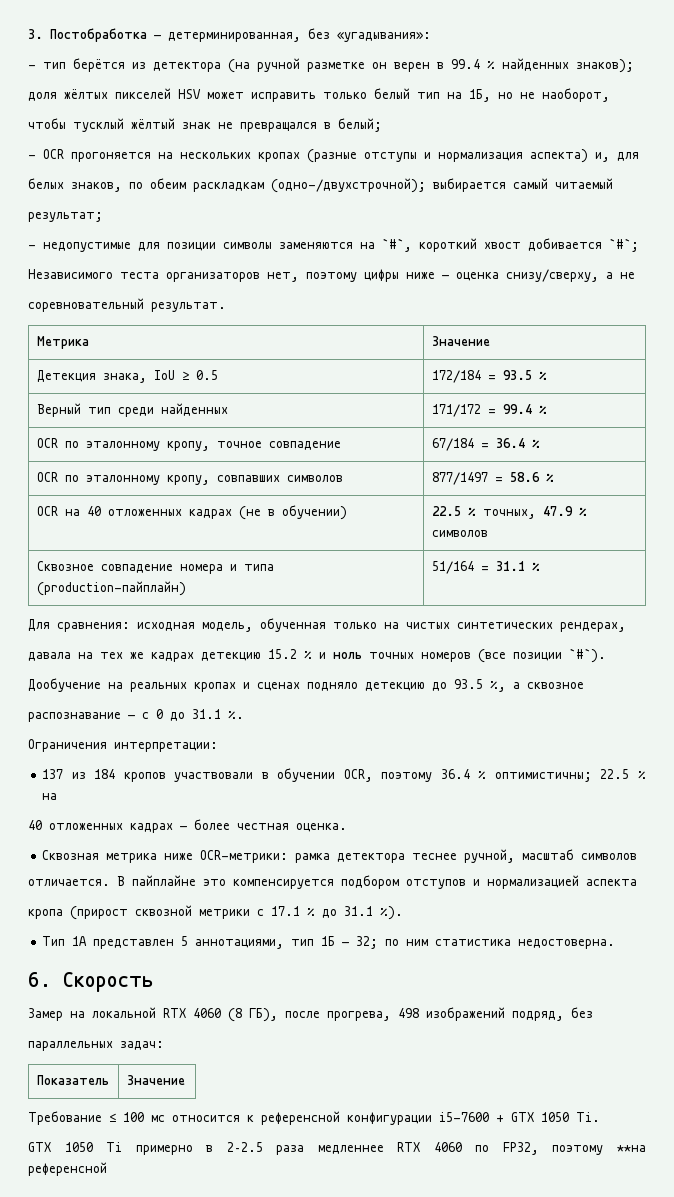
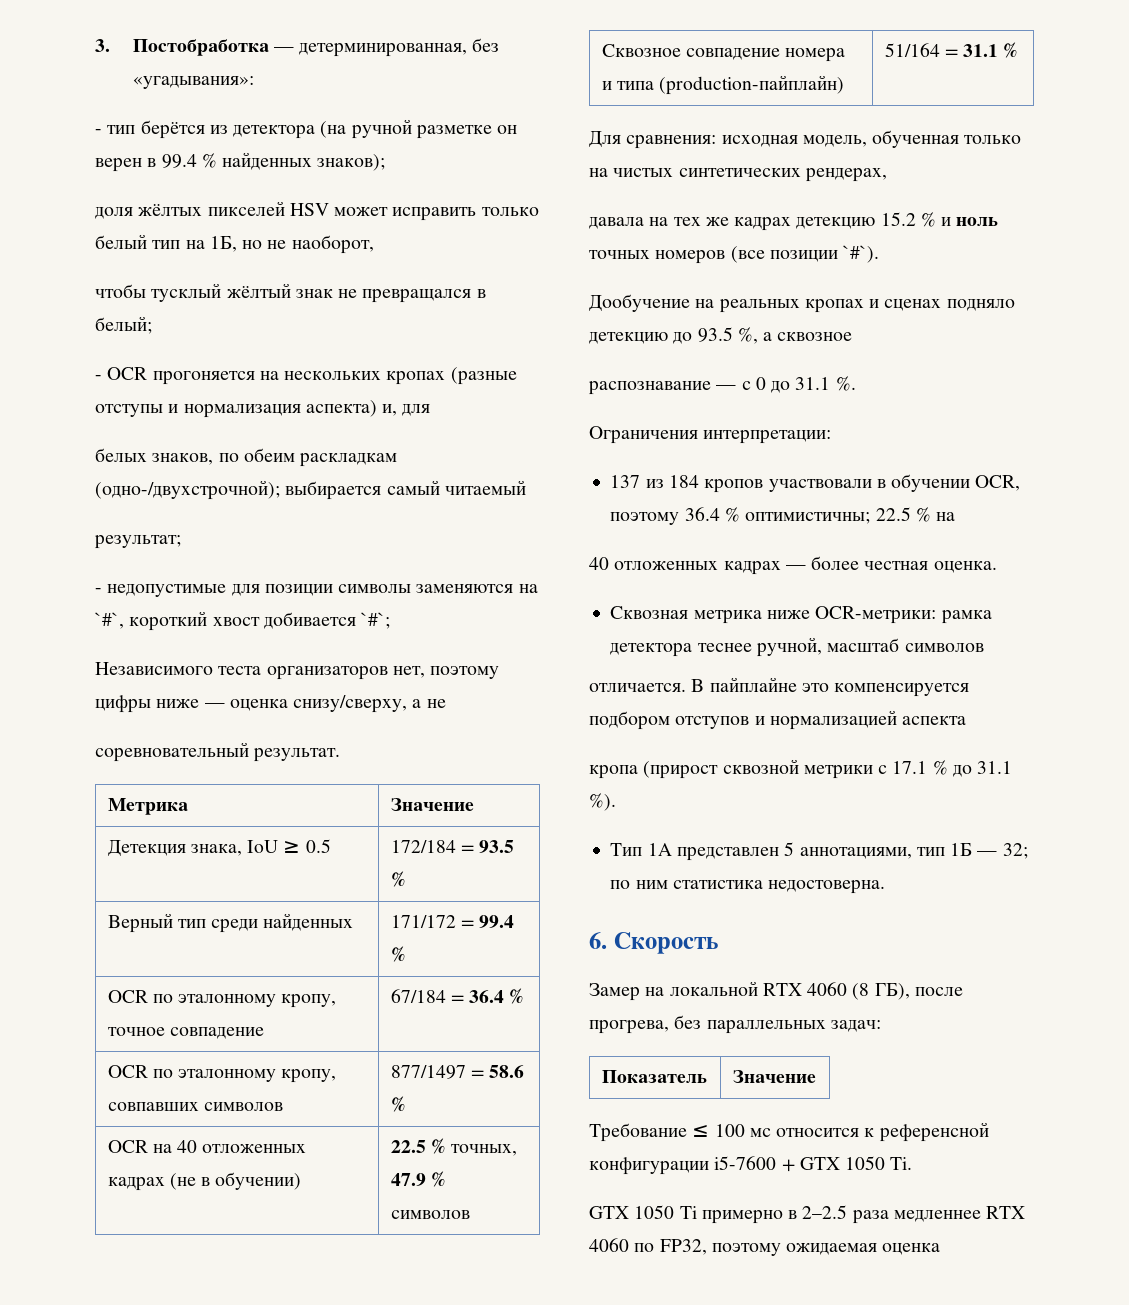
[398,1007,593,1021] 498 изображений подряд, без // -> [674,1015,702,1029] без
[617,1145,647,1152] [28,1162,107,1176] **на референсной -> [786,1243,941,1255] ожидаемая оценка

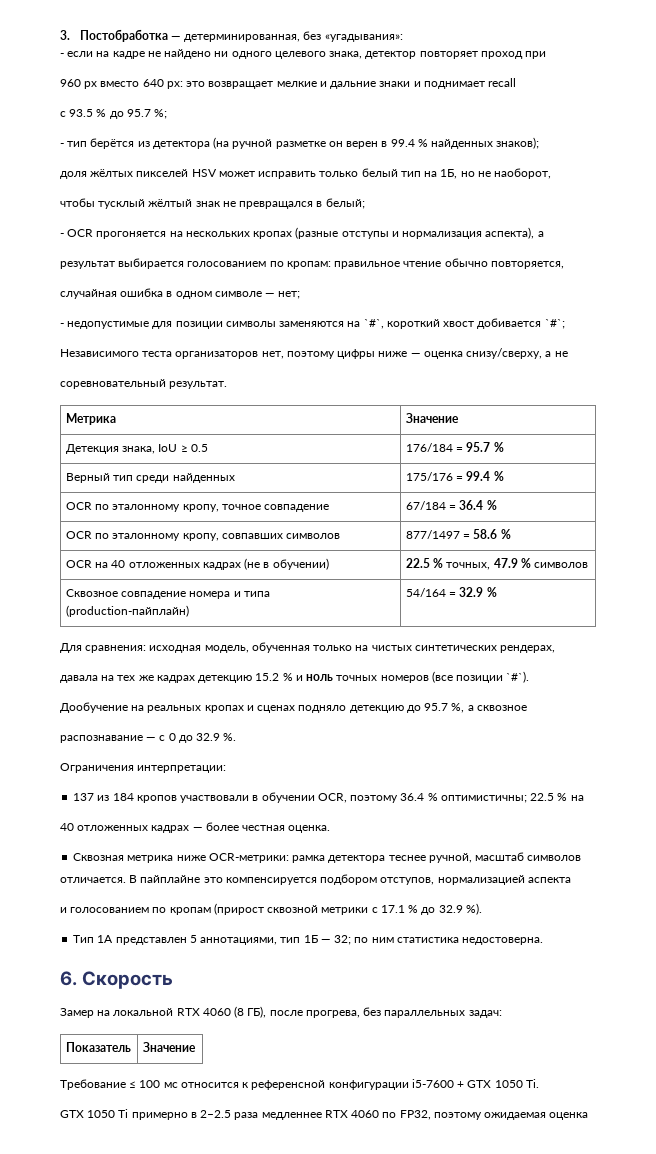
(254, 82) none -> [60,49,547,59] [60,78,517,89] [60,109,168,119] // - если на кадре не найдено ни одного целевого знака, детектор повторяет проход при // 960 px вместо 640 px: это возвращает мелкие и дальние знаки и поднимает recall // с 93.5 % до 95.7 %;
[305,400,431,417] [95,448,398,467] [95,480,526,500] [94,535,181,549] аспекта) и, для // белых знаков, по обеим раскладкам (одно-/двухстрочной); выбирается самый читаемый // результат; -> [485,227,544,239] [60,258,564,269] [60,288,301,299] аспекта), а // результат выбирается голосованием по кропам: правильное чтение обычно повторяется, // случайная ошибка в одном символе — нет;
[390,840,515,853] 172/184 = 93.5 -> [405,442,491,452] 176/184 = 95.7
[390,915,456,928] 171/172 -> [405,472,453,481] 175/176
[884,43,999,57] 51/164 = 31.1 -> [405,587,484,597] 54/164 = 32.9
[697,327,733,342] 93.5 -> [424,703,449,711] 95.7
[795,377,831,390] 31.1 -> [196,733,221,741] 32.9
[675,716,765,729] отступов и -> [380,877,435,885] отступов,
[589,765,638,779] кропа -> [60,907,211,915] и голосованием по кропам
[977,761,1013,774] 31.1 -> [438,905,463,913] 32.9

